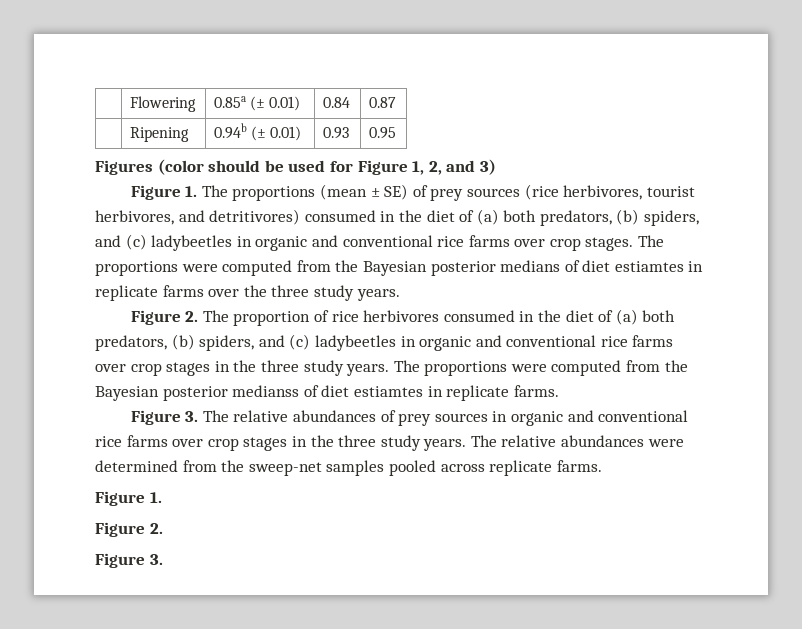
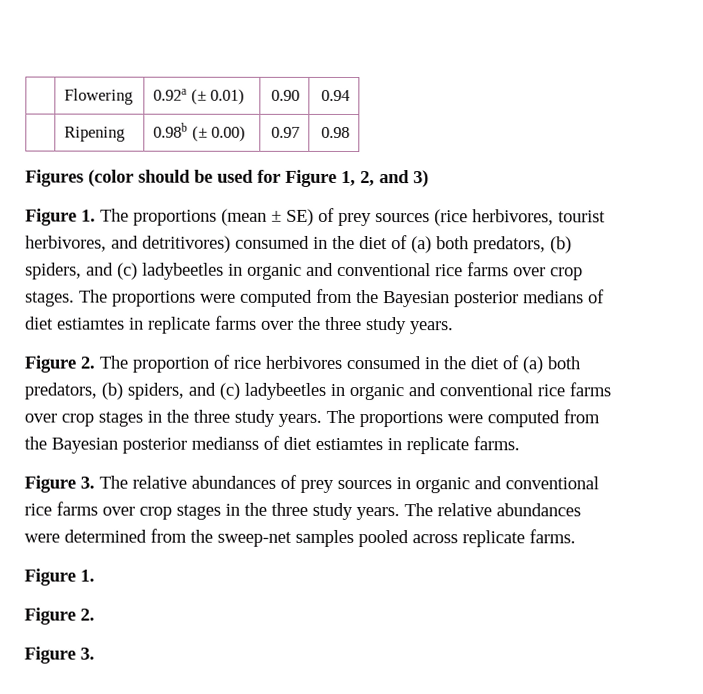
[213,96,301,111] [322,97,350,108] [368,97,396,108] 0.85a (± 0.01) | 0.84 | 0.87 -> [153,88,246,105] [270,89,300,101] [320,89,350,101] 0.92a (± 0.01) | 0.90 | 0.94
[213,123,302,141] [322,127,349,139] [368,127,396,139] 0.94b (± 0.01) | 0.93 | 0.95 -> [153,122,247,142] [270,126,300,138] [320,126,350,138] 0.98b (± 0.00) | 0.97 | 0.98

